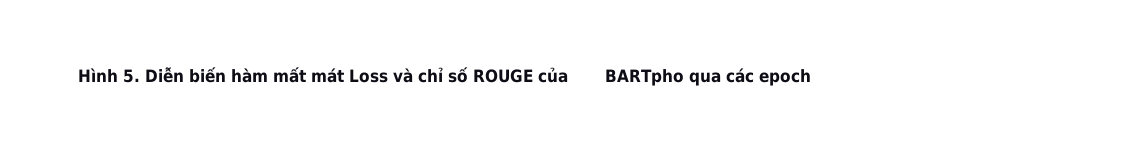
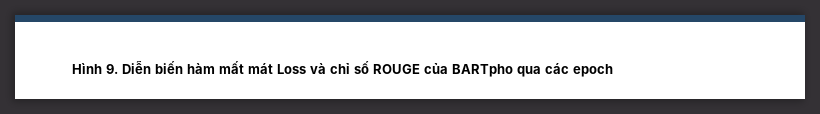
[123,69,140,83] 5. -> [106,64,118,74] 9.

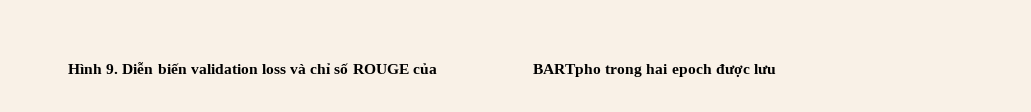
[187,61,306,74] hàm mất mát Loss -> [190,64,286,74] validation loss
[517,63,613,77] qua các epoch -> [605,64,776,77] trong hai epoch được lưu

